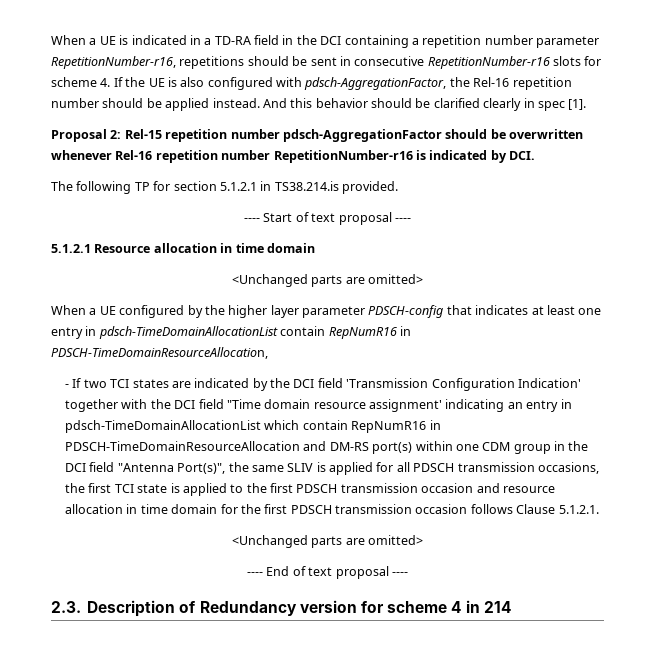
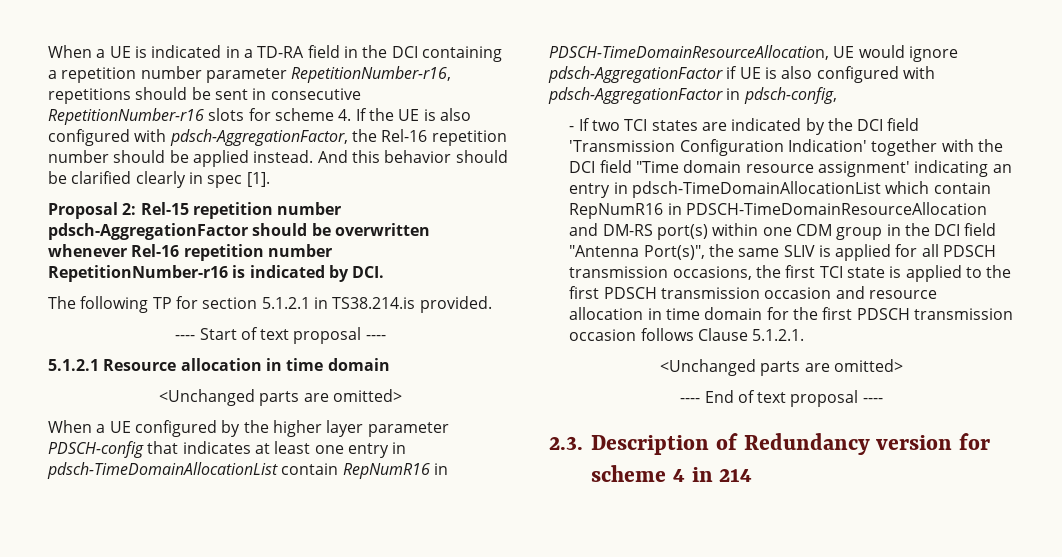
(268, 353) none -> [833,45,958,62] [548,66,935,83] [548,87,837,104] UE would ignore pdsch-AggregationFactor if UE is also configured with pdsch-AggregationFactor in pdsch-config,

